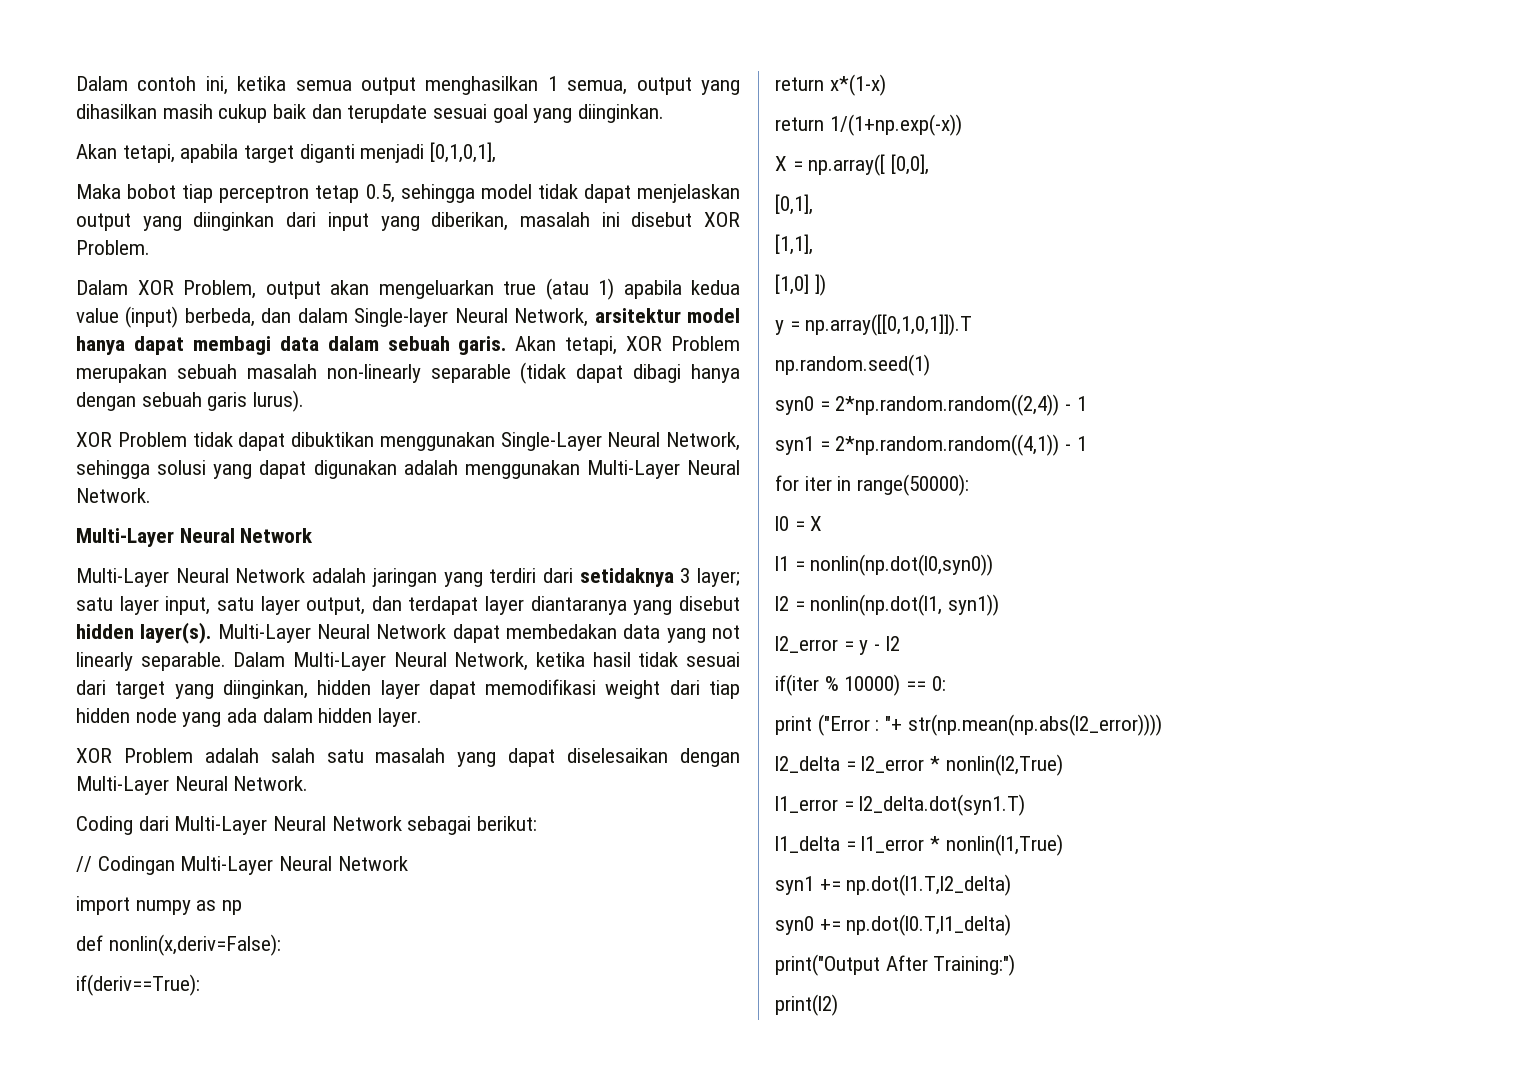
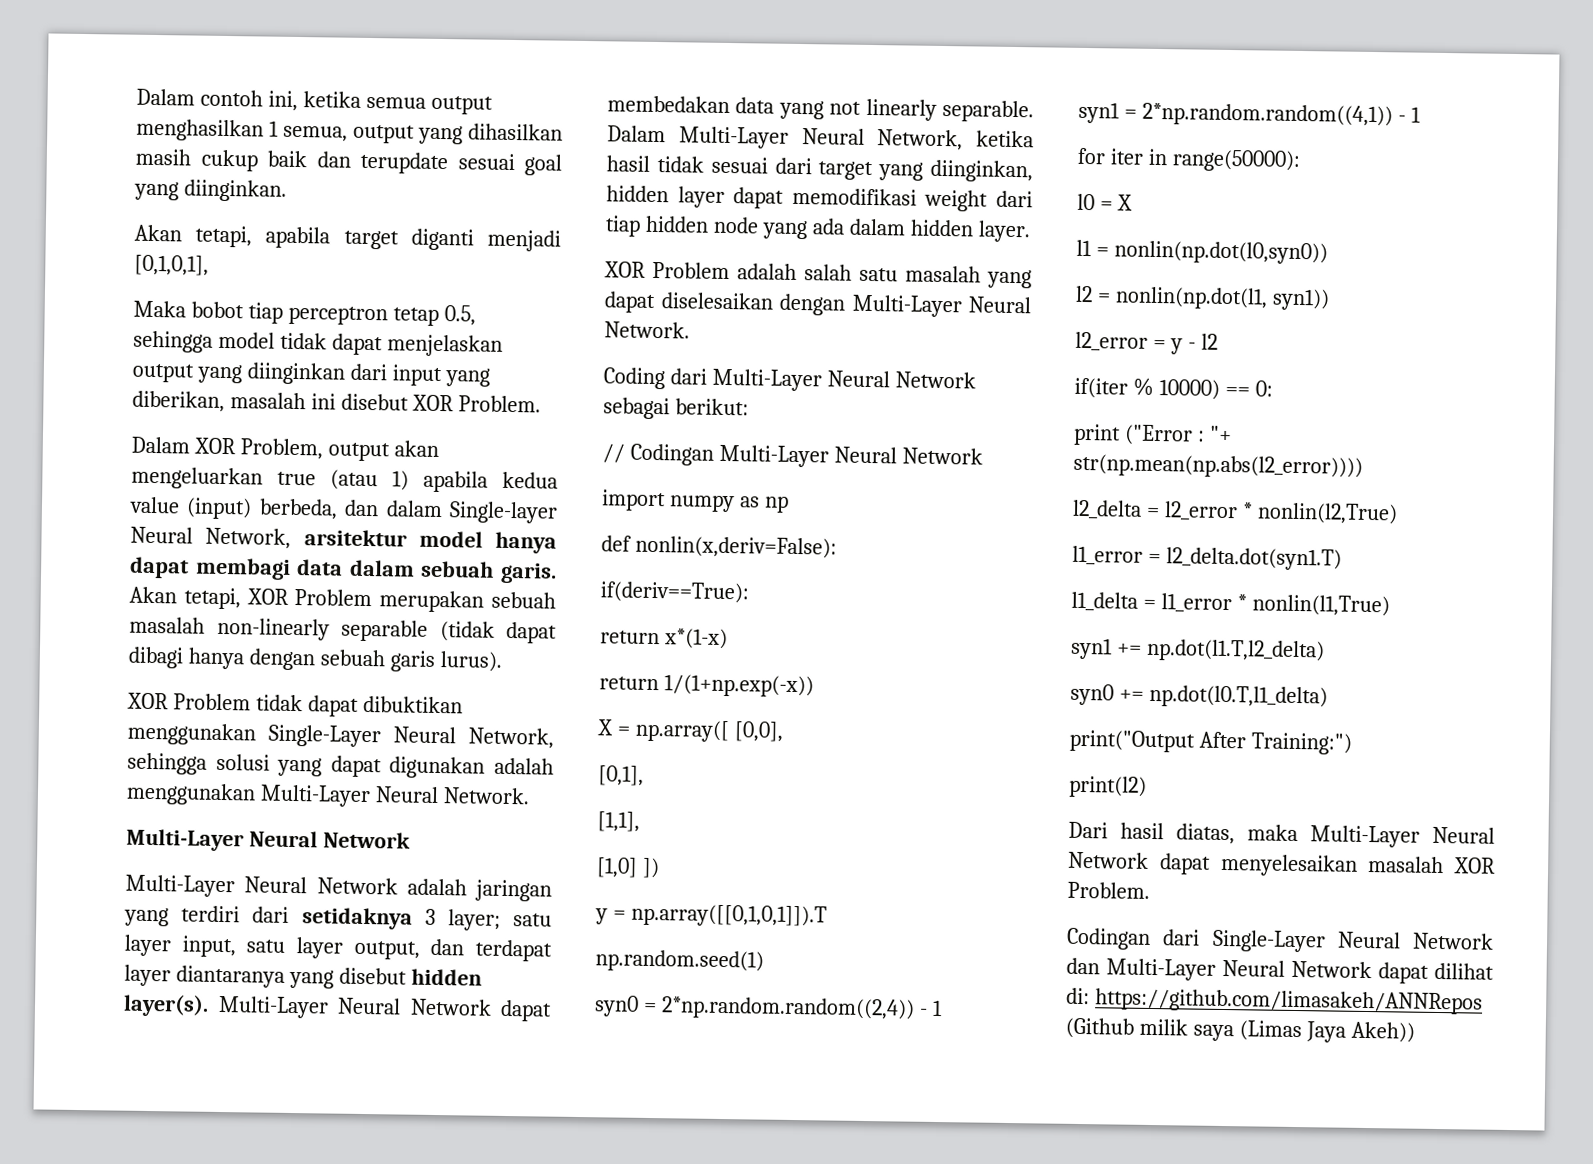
(838, 1005) none -> [1068,821,1495,848] [1068,851,1496,877] [1067,881,1150,899] [1066,927,1494,953] [1066,957,1494,984] [1066,987,1483,1015] [1065,1017,1415,1043] // Dari hasil diatas, maka Multi-Layer Neural Network dapat menyelesaikan masalah XOR Problem. // Codingan dari Single-Layer Neural Network dan Multi-Layer Neural Network dapat dilihat di: https://github.com/limasakeh/ANNRepos (Github milik saya (Limas Jaya Akeh))

